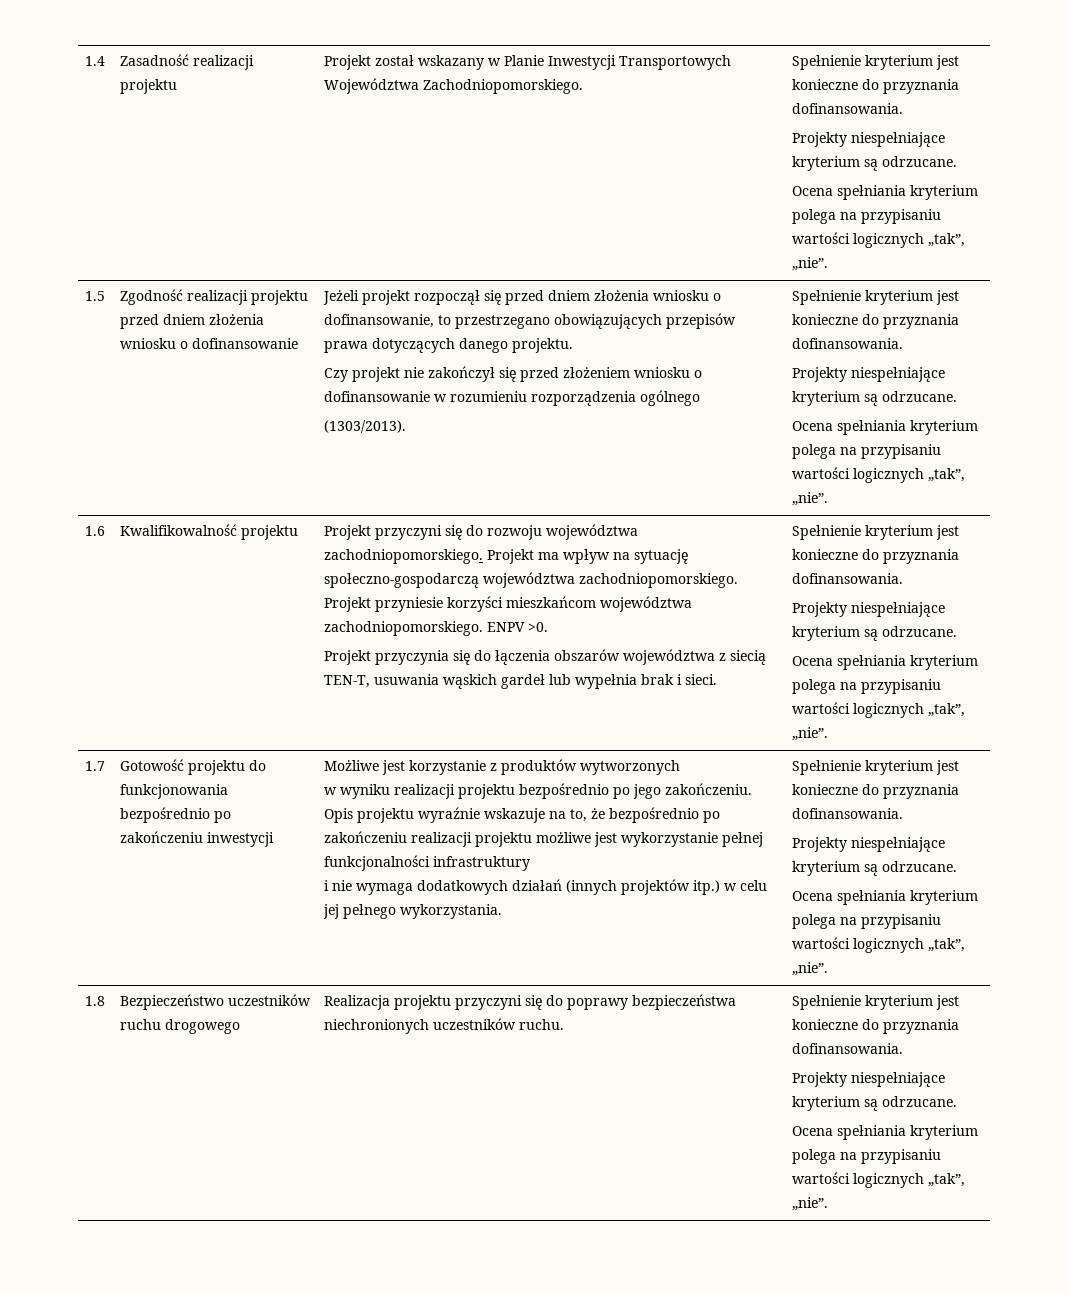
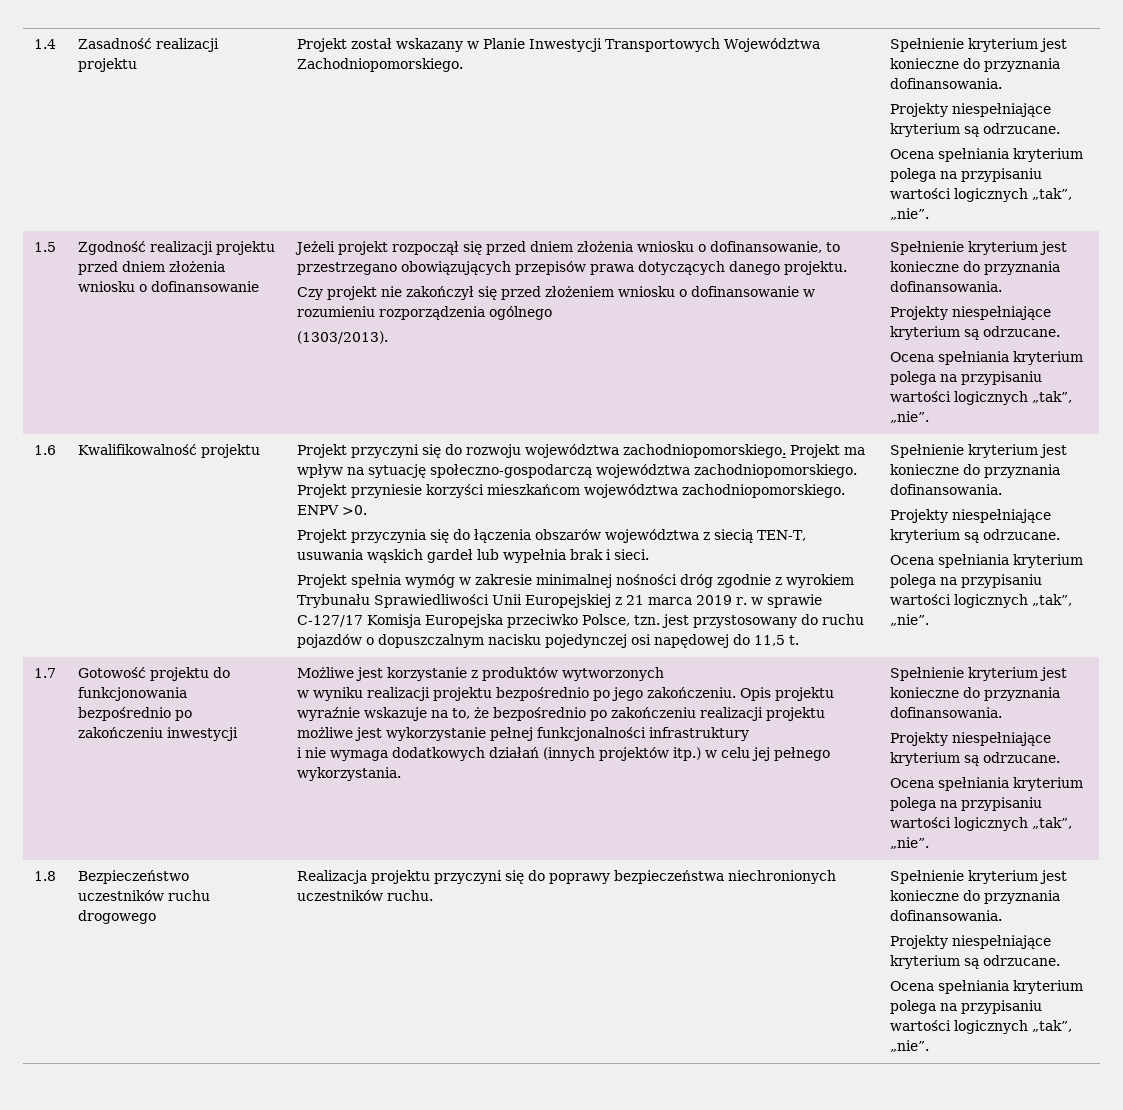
(718, 679) none -> [296,574,854,588] [296,594,822,608] [296,614,864,628] [296,634,799,648] // Projekt spełnia wymóg w zakresie minimalnej nośności dróg zgodnie z wyrokiem Trybunału Sprawiedliwości Unii Europejskiej z 21 marca 2019 r. w sprawie C-127/17 Komisja Europejska przeciwko Polsce, tzn. jest przystosowany do ruchu pojazdów o dopuszczalnym nacisku pojedynczej osi napędowej do 11,5 t.

